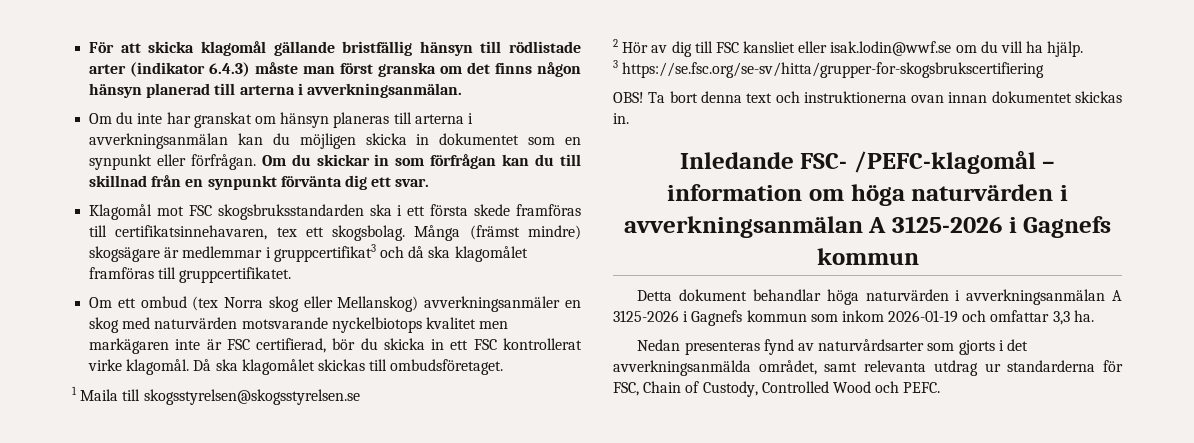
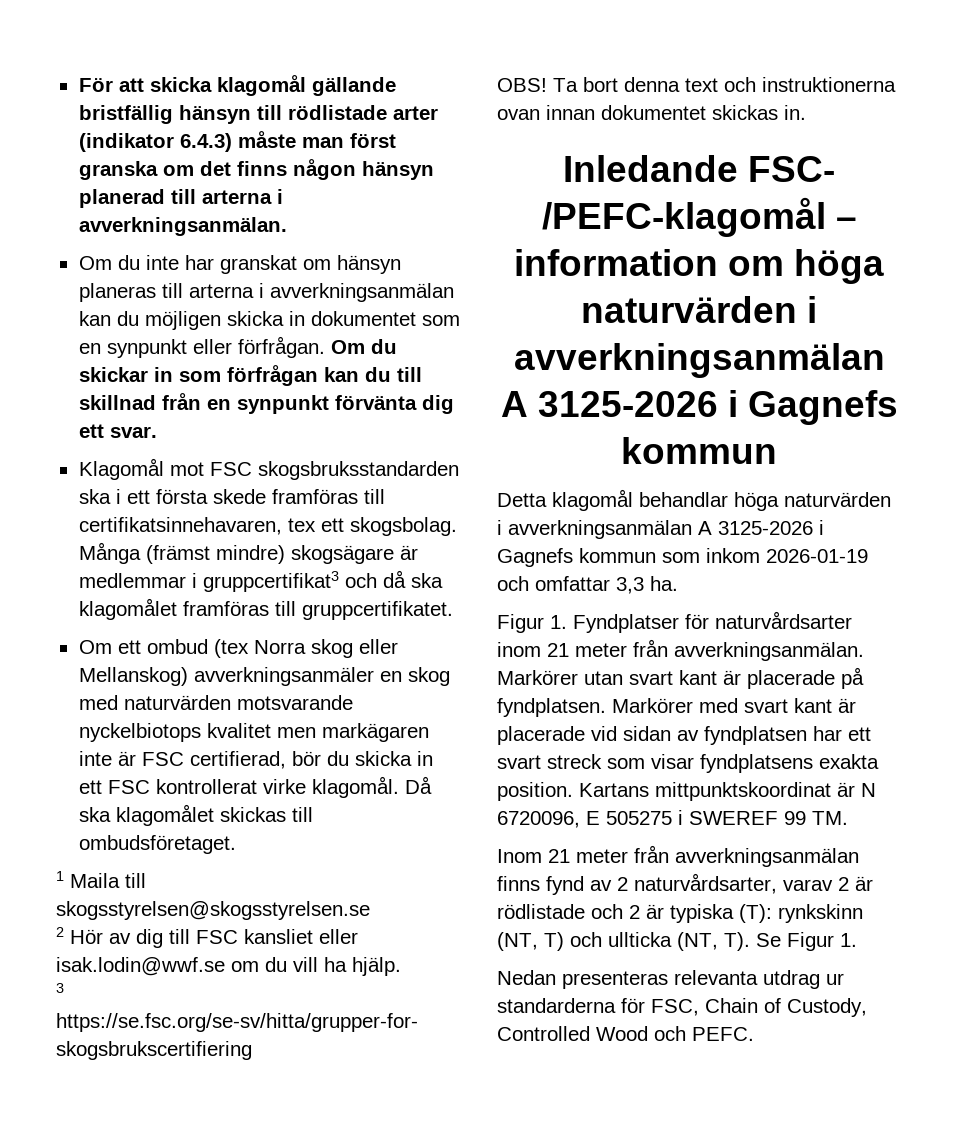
[679,289,748,301] dokument -> [552,489,633,511] klagomål
[637,339,1028,355] [613,360,858,376] Nedan presenteras fynd av naturvårdsarter som gjorts i det avverkningsanmälda området, samt -> [497,611,852,633] [497,639,864,661] [497,667,864,689] [497,698,856,717] [497,726,871,745] [497,754,879,773] [497,782,876,801] [497,810,848,828] [497,845,859,867] [497,873,873,895] [497,904,863,923] [497,932,857,951] [497,970,668,989] Figur 1. Fyndplatser för naturvårdsarter inom 21 meter från avverkningsanmälan. Markörer utan svart kant är placerade på fyndplatsen. Markörer med svart kant är placerade vid sidan av fyndplatsen har ett svart streck som visar fyndplatsens exakta position. Kartans mittpunktskoordinat är N 6720096, E 505275 i SWEREF 99 TM. // Inom 21 meter från avverkningsanmälan finns fynd av 2 naturvårdsarter, varav 2 är rödlistade och 2 är typiska (T): rynkskinn (NT, T) och ullticka (NT, T). Se Figur 1. // Nedan presenteras

